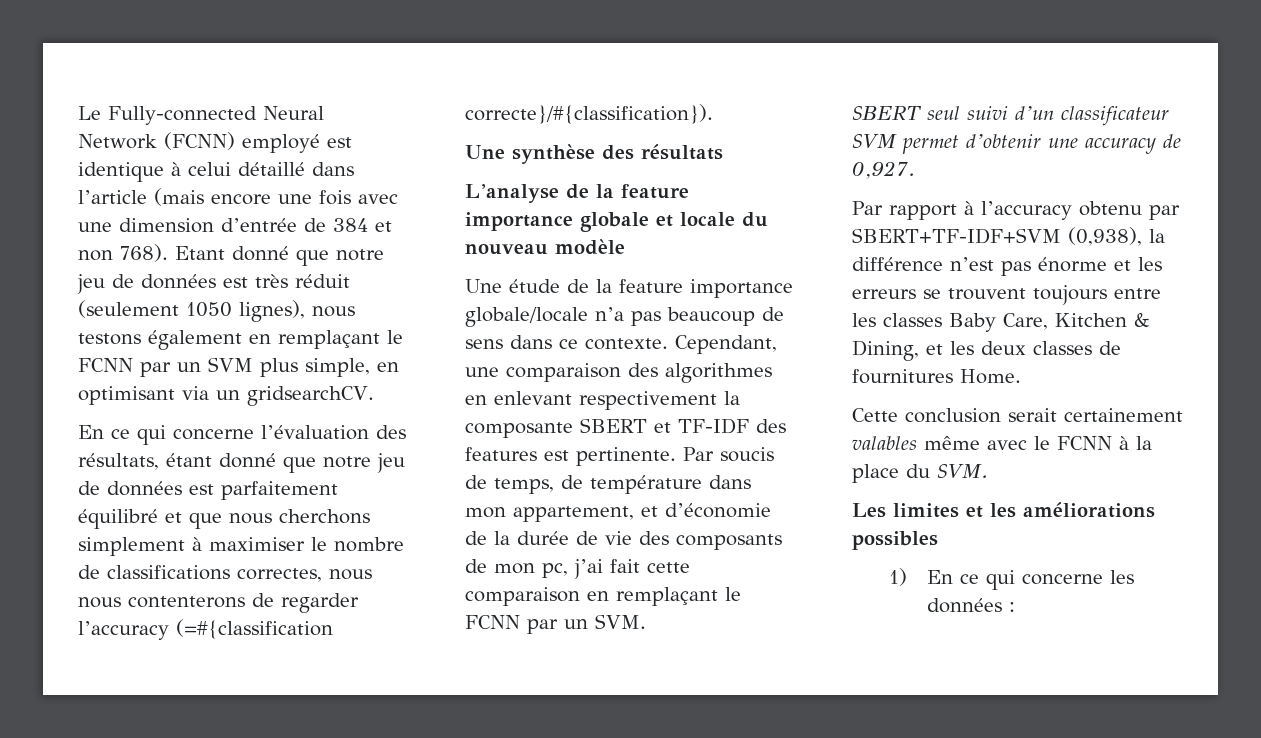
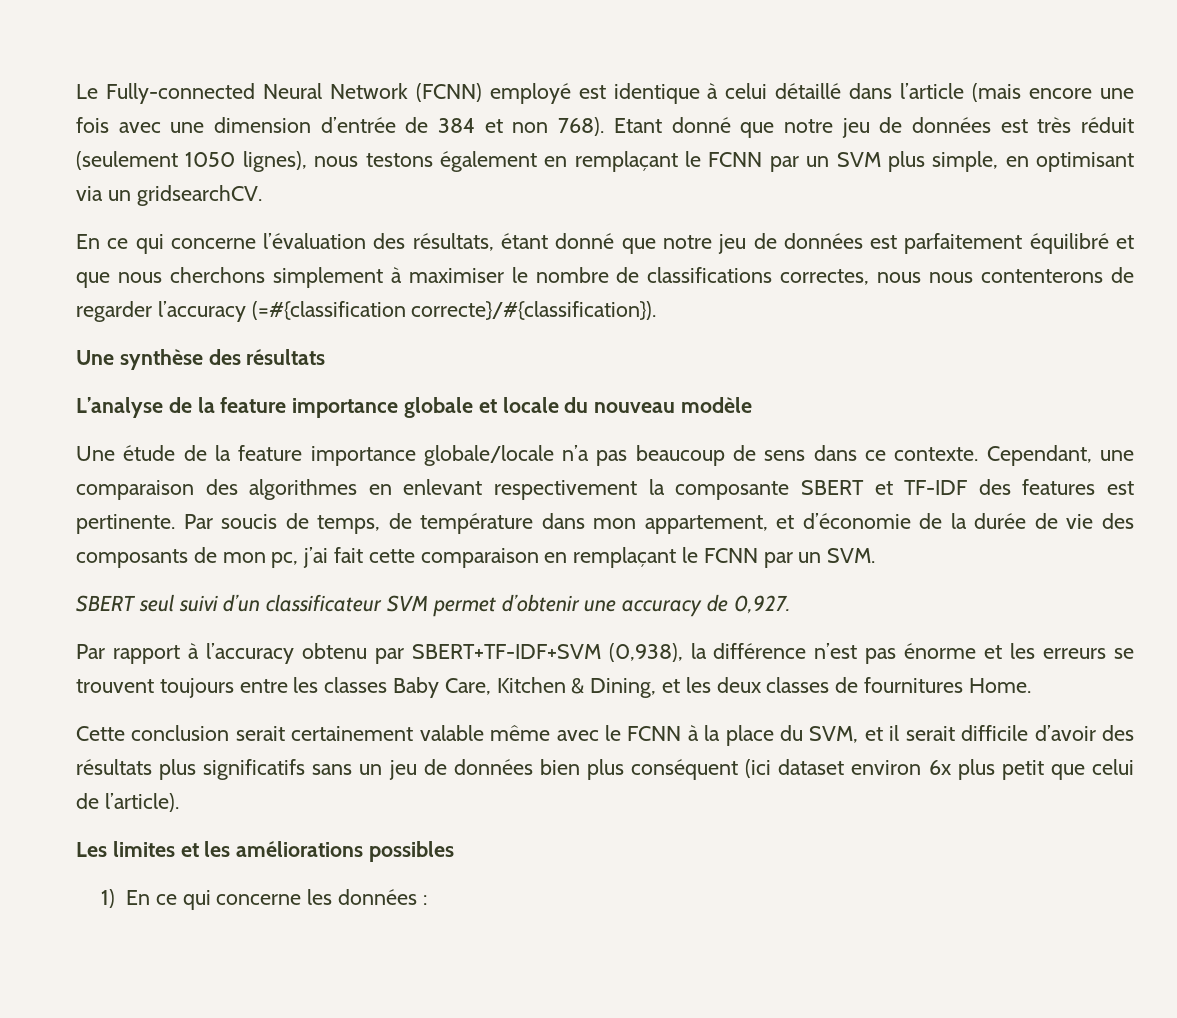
[852,436,917,450] valables -> [419,725,484,741] valable
[937,464,988,478] SVM. -> [809,725,1134,743] [76,759,1134,780] [76,793,179,812] SVM, et il serait difficile d’avoir des résultats plus significatifs sans un jeu de données bien plus conséquent (ici dataset environ 6x plus petit que celui de l’article).

